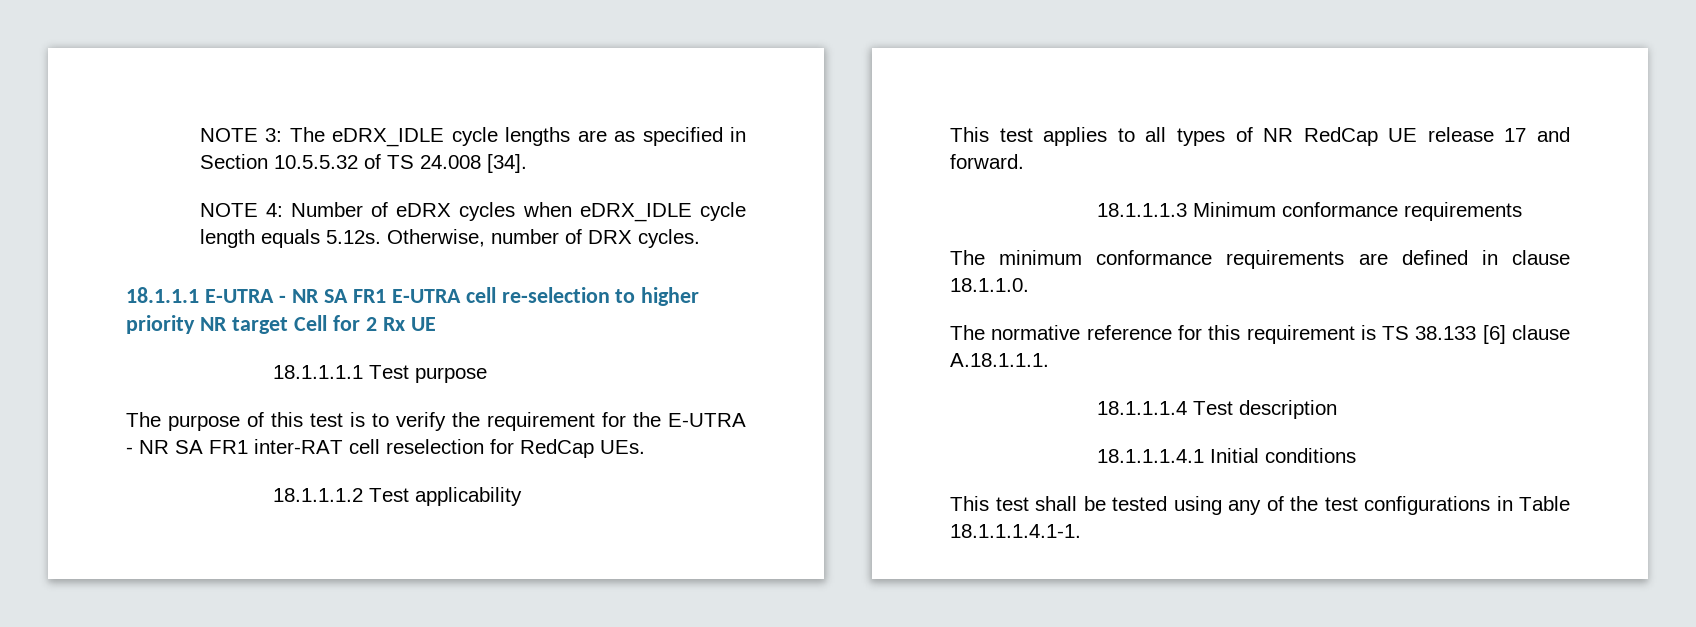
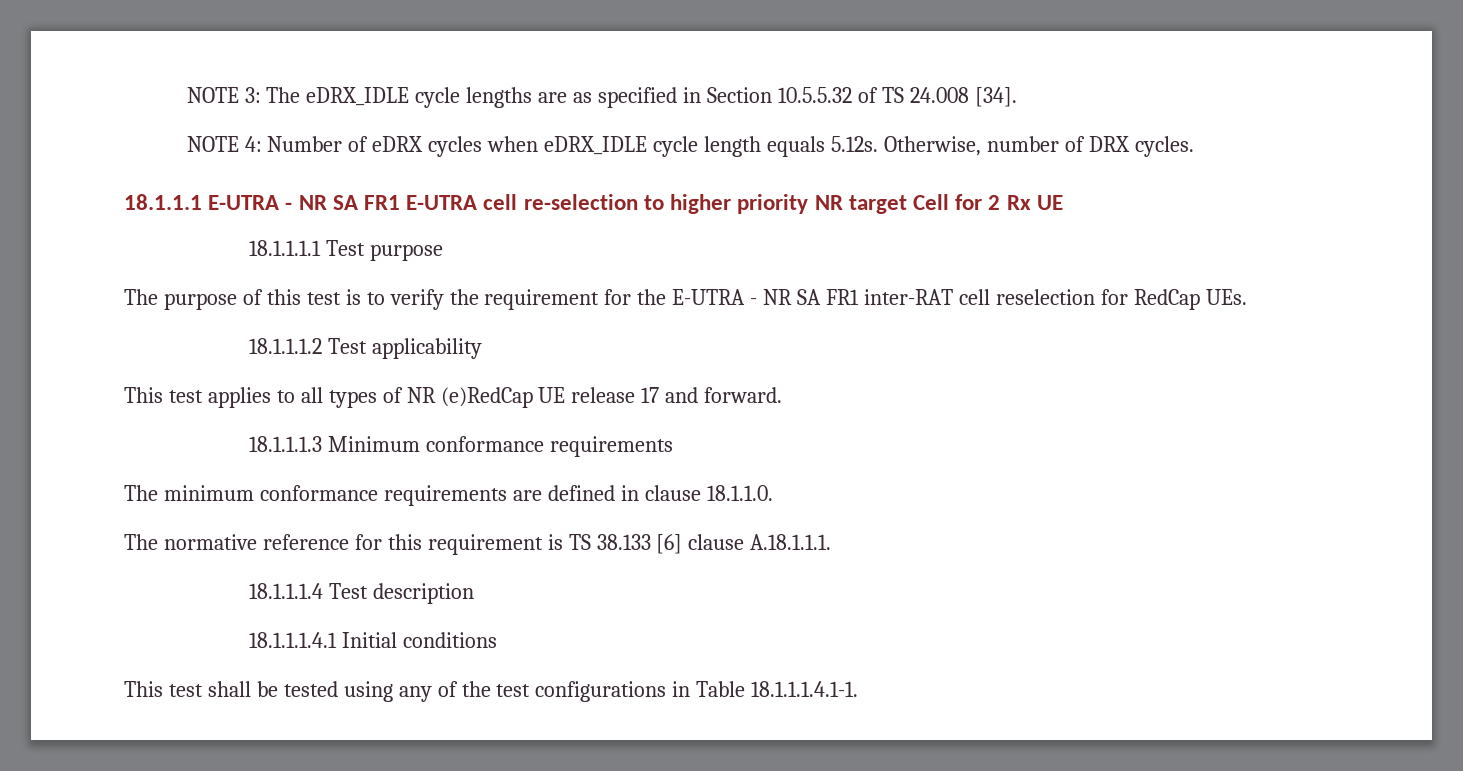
[1303,127,1378,146] RedCap -> [440,387,533,408] (e)RedCap

